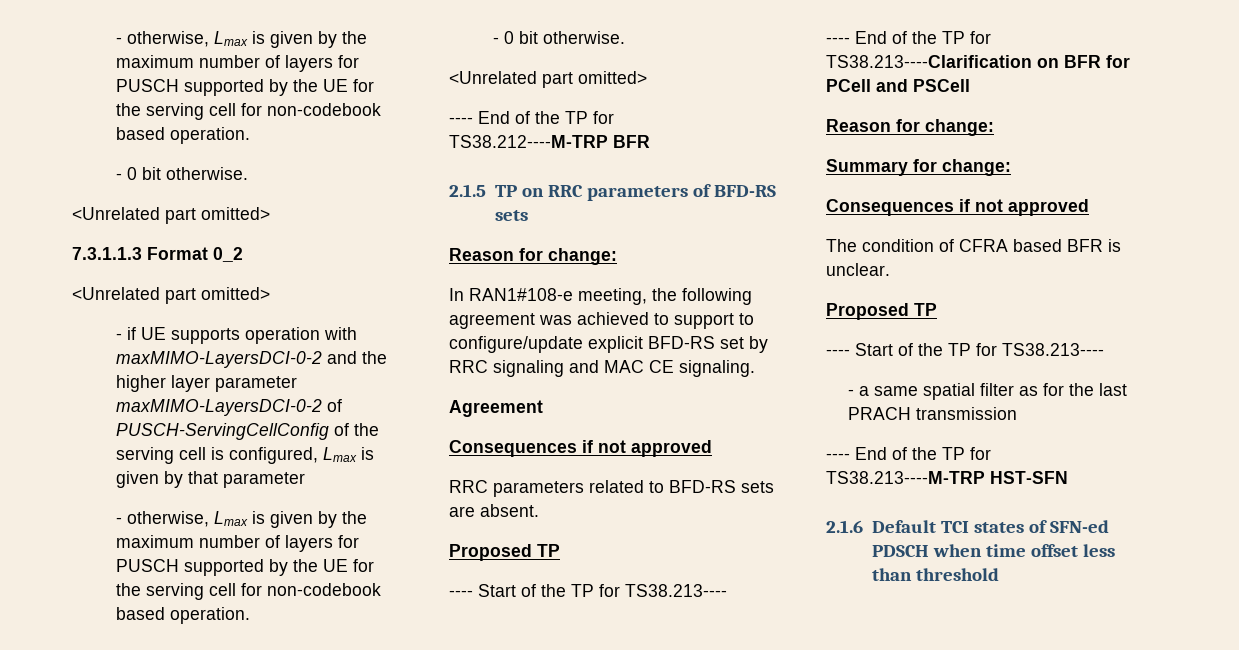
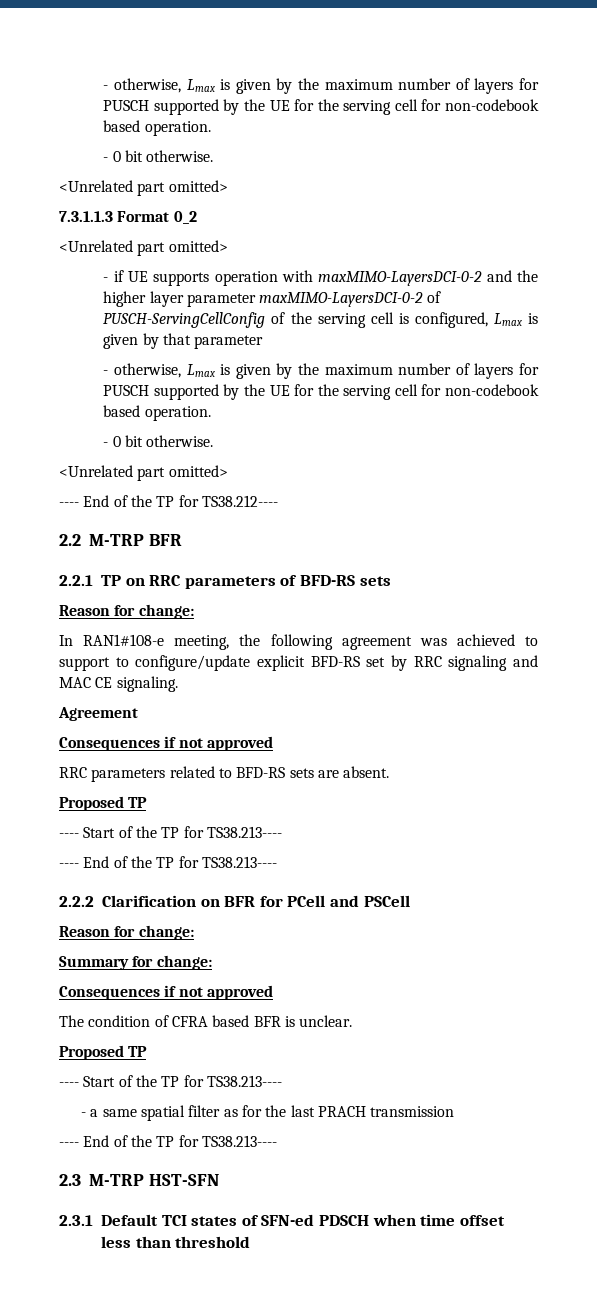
[449,135,608,148] TS38.212----M-TRP -> [201,495,278,507] [59,534,144,546] TS38.212---- // 2.2 M-TRP
[449,184,486,197] 2.1.5 -> [59,575,93,586] 2.2.1
[826,55,1032,68] TS38.213----Clarification -> [201,856,277,868] [59,895,196,907] TS38.213---- // 2.2.2 Clarification
[826,471,985,484] TS38.213----M-TRP -> [201,1135,277,1147] [59,1174,144,1186] TS38.213---- // 2.3 M-TRP
[826,520,863,533] 2.1.6 -> [59,1215,93,1226] 2.3.1

